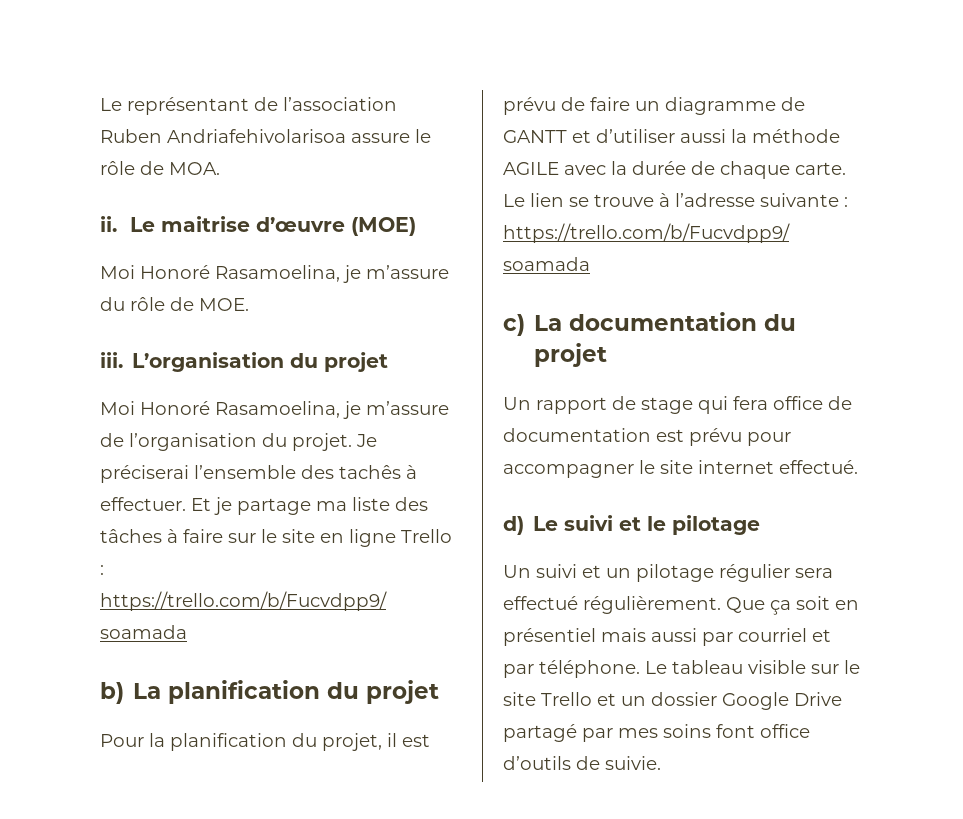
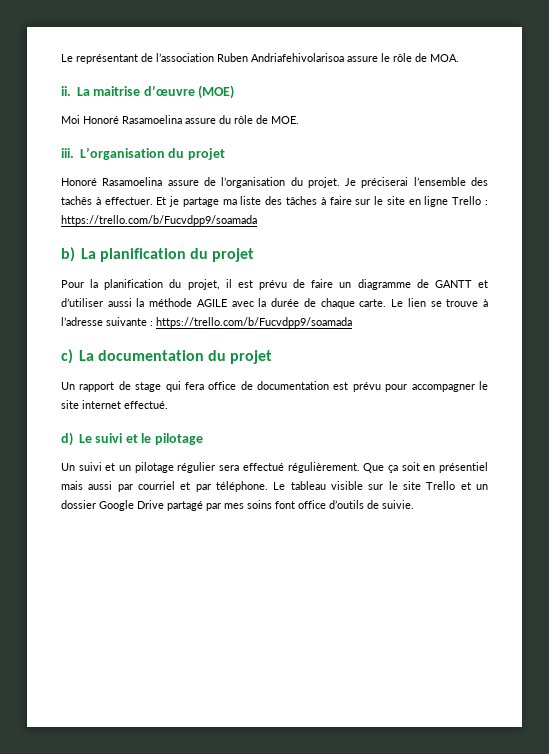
[130,217,156,232] Le -> [76,87,90,96] La
[215,265,449,283] Rasamoelina, je m’assure -> [122,115,216,124] Rasamoelina assure
[100,401,449,419] Moi Honoré Rasamoelina, je m’assure -> [61,177,199,186] Honoré Rasamoelina assure

